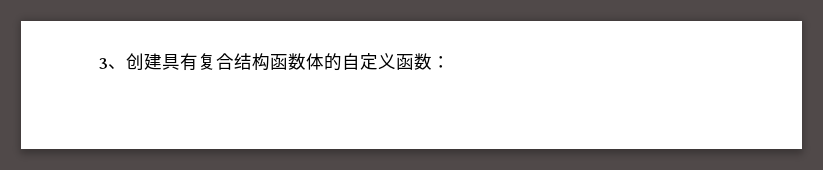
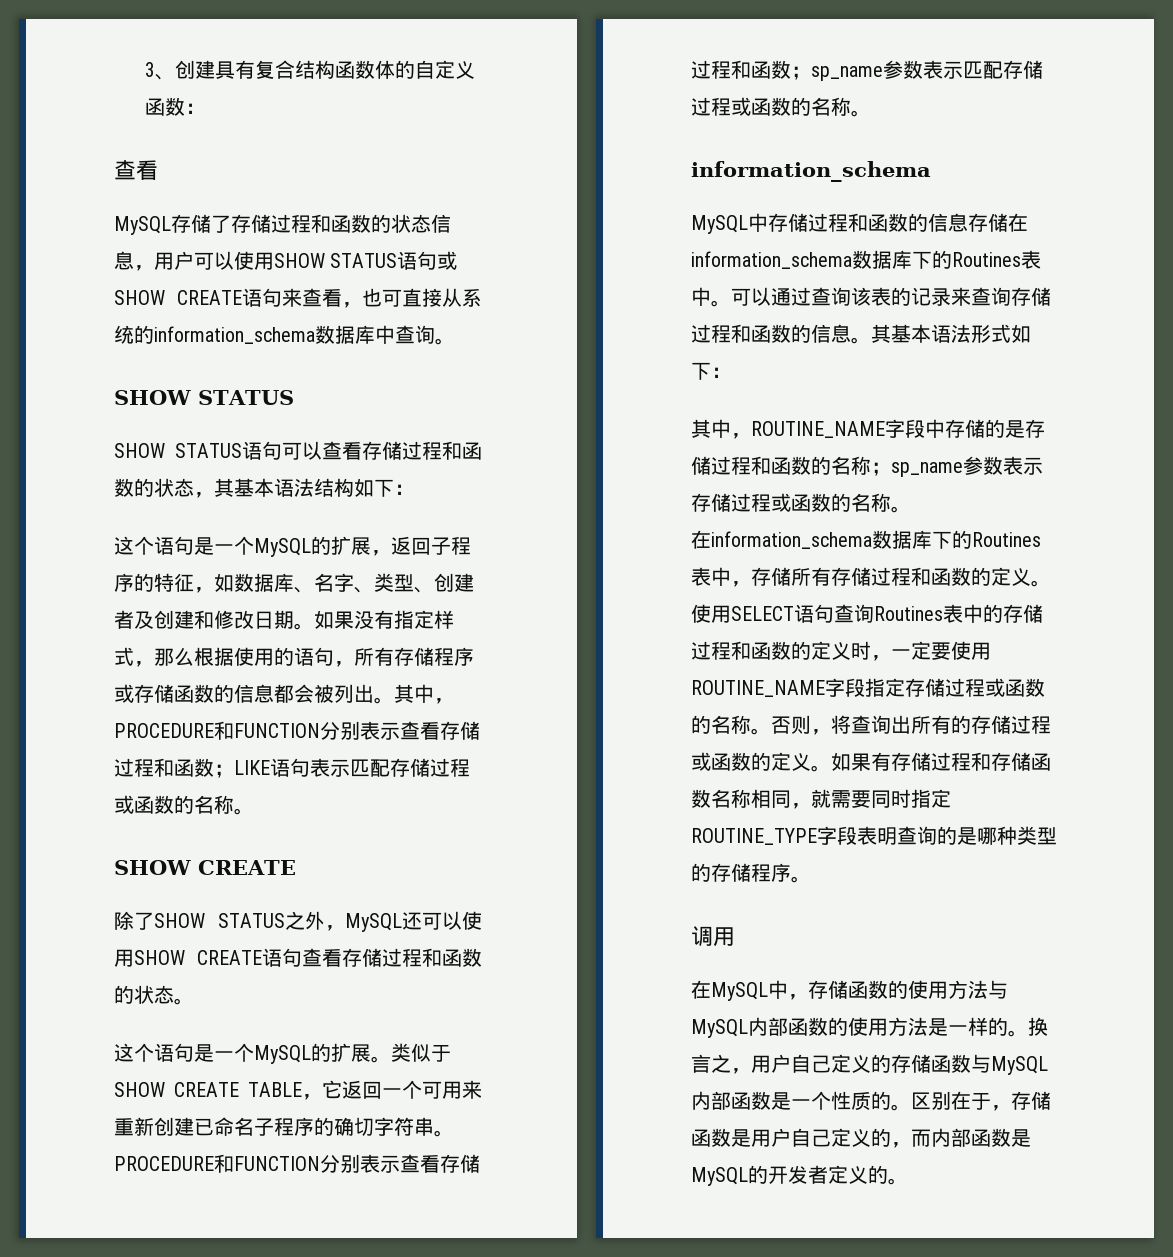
(450, 62) none -> [114,160,158,180] [114,214,451,235] [114,251,458,271] [114,288,482,308] [114,325,455,345] [114,390,294,405] [114,441,482,460] [114,478,414,498] [114,536,471,557] [114,573,474,593] [114,610,454,630] [114,647,474,667] [114,684,454,704] [114,721,480,740] [114,758,470,778] [114,795,254,815] [114,860,296,875] [114,911,482,932] [114,948,482,967] [114,985,194,1005] [114,1043,451,1064] [114,1080,482,1100] [114,1117,454,1137] [114,1154,480,1173] [691,60,1043,81] [691,97,871,117] [691,161,931,182] [691,213,1028,234] [691,250,1041,269] [691,287,1051,307] [691,324,1031,344] [691,362,731,380] [691,419,1045,439] [691,456,1043,477] [691,493,911,513] [691,530,1041,549] [691,567,1051,587] [691,604,1043,623] [691,641,991,661] [691,678,1045,697] [691,715,1051,735] [691,752,1051,772] [691,789,951,809] [691,826,1057,845] [691,863,811,883] [691,926,735,946] [691,980,1008,1001] [691,1017,1048,1038] [691,1054,1048,1075] [691,1091,1051,1111] [691,1128,1031,1148] [691,1165,908,1186] // 查看 // MySQL存储了存储过程和函数的状态信息，用户可以使用SHOW STATUS语句或SHOW CREATE语句来查看，也可直接从系统的information_schema数据库中查询。 // SHOW STATUS // SHOW STATUS语句可以查看存储过程和函数的状态，其基本语法结构如下： // 这个语句是一个MySQL的扩展，返回子程序的特征，如数据库、名字、类型、创建者及创建和修改日期。如果没有指定样式，那么根据使用的语句，所有存储程序或存储函数的信息都会被列出。其中，PROCEDURE和FUNCTION分别表示查看存储过程和函数；LIKE语句表示匹配存储过程或函数的名称。 // SHOW CREATE // 除了SHOW STATUS之外，MySQL还可以使用SHOW CREATE语句查看存储过程和函数的状态。 // 这个语句是一个MySQL的扩展。类似于SHOW CREATE TABLE，它返回一个可用来重新创建已命名子程序的确切字符串。PROCEDURE和FUNCTION分别表示查看存储过程和函数；sp_name参数表示匹配存储过程或函数的名称。 // information_schema // MySQL中存储过程和函数的信息存储在information_schema数据库下的Routines表中。可以通过查询该表的记录来查询存储过程和函数的信息。其基本语法形式如下： // 其中，ROUTINE_NAME字段中存储的是存储过程和函数的名称；sp_name参数表示存储过程或函数的名称。 // 在information_schema数据库下的Routines表中，存储所有存储过程和函数的定义。使用SELECT语句查询Routines表中的存储过程和函数的定义时，一定要使用ROUTINE_NAME字段指定存储过程或函数的名称。否则，将查询出所有的存储过程或函数的定义。如果有存储过程和存储函数名称相同，就需要同时指定ROUTINE_TYPE字段表明查询的是哪种类型的存储程序。 // 调用 // 在MySQL中，存储函数的使用方法与MySQL内部函数的使用方法是一样的。换言之，用户自己定义的存储函数与MySQL内部函数是一个性质的。区别在于，存储函数是用户自己定义的，而内部函数是MySQL的开发者定义的。

